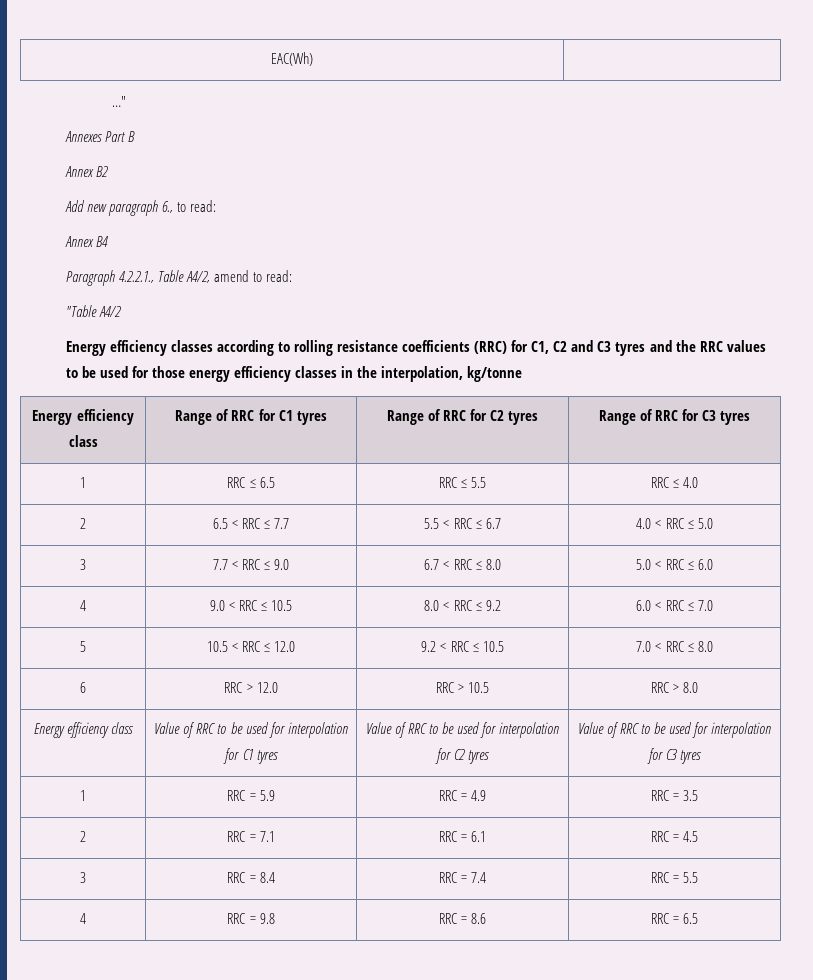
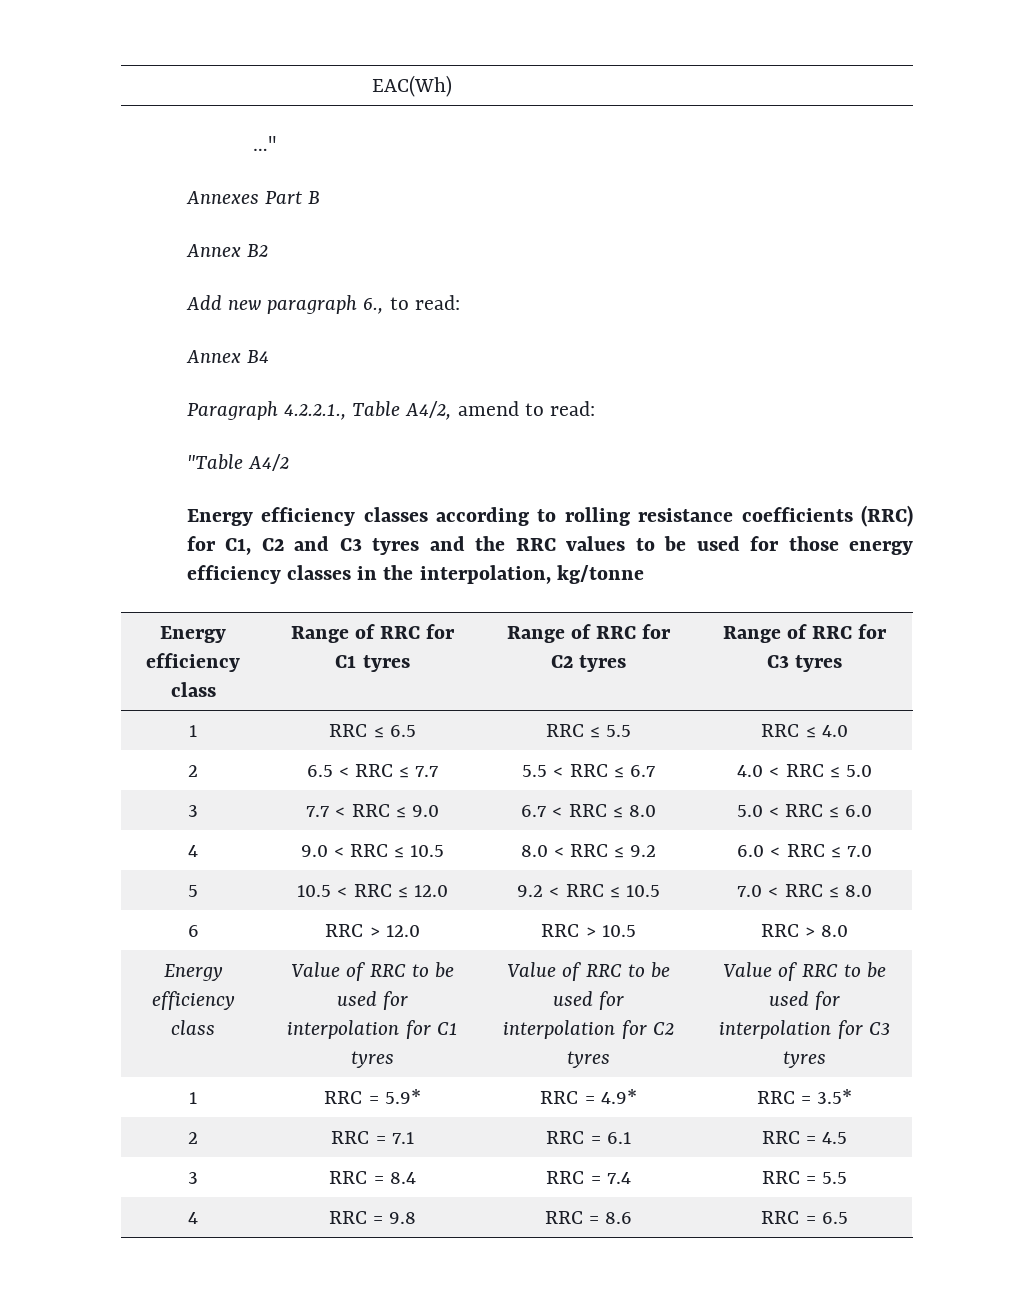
[259,790,275,801] [438,790,487,801] [650,790,699,801] 5.9 | RRC = 4.9 | RRC = 3.5 -> [384,1089,421,1104] [540,1089,637,1104] [756,1089,853,1104] 5.9* | RRC = 4.9* | RRC = 3.5*

